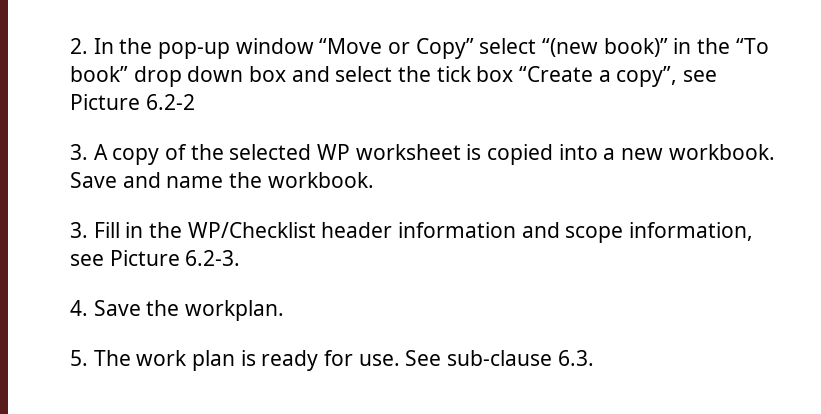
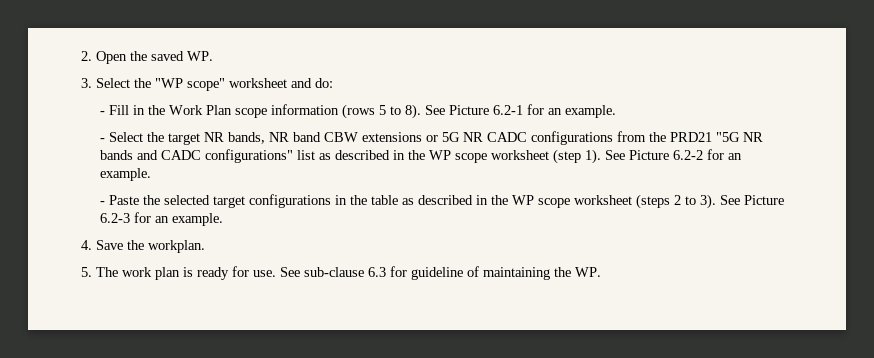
[93,38,769,59] [69,66,718,87] [69,94,195,110] [69,144,775,165] [69,172,374,188] [69,222,753,243] [69,250,241,266] In the pop-up window “Move or Copy” select “(new book)” in the “To book” drop down box and select the tick box “Create a copy”, see Picture 6.2-2 // 3. A copy of the selected WP worksheet is copied into a new workbook. Save and name the workbook. // 3. Fill in the WP/Checklist header information and scope information, see Picture 6.2-3. -> [95,51,213,64] [80,78,333,91] [100,104,617,119] [100,131,764,145] [100,149,743,164] [100,168,152,181] [100,194,785,209] [100,212,224,226] Open the saved WP. // 3. Select the "WP scope" worksheet and do: // - Fill in the Work Plan scope information (rows 5 to 8). See Picture 6.2-1 for an example. // - Select the target NR bands, NR band CBW extensions or 5G NR CADC configurations from the PRD21 "5G NR bands and CADC configurations" list as described in the WP scope worksheet (step 1). See Picture 6.2-2 for an example. // - Paste the selected target configurations in the table as described in the WP scope worksheet (steps 2 to 3). See Picture 6.2-3 for an example.
[557,350,594,366] 6.3. -> [367,266,601,280] 6.3 for guideline of maintaining the WP.

